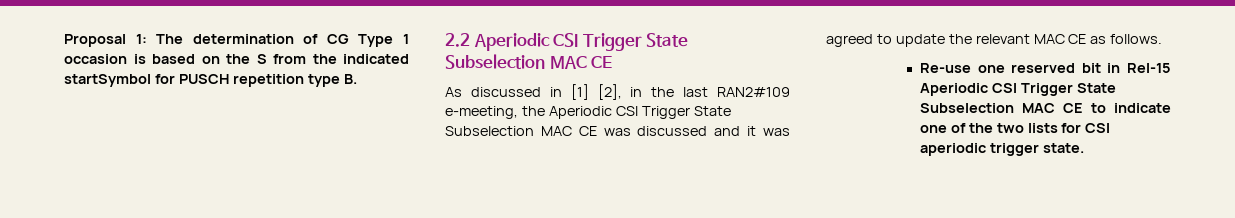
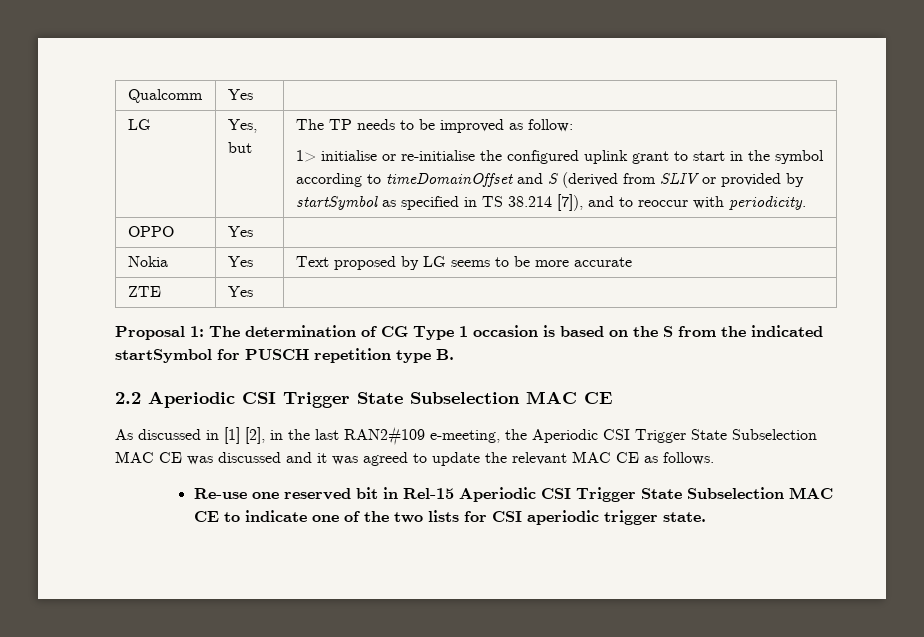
(64, 40) none -> [127,89,203,103] [227,89,253,100] [127,119,151,130] [227,119,257,133] [227,142,252,153] [295,119,573,133] [295,150,824,164] [295,172,804,188] [295,194,806,211] [127,226,174,237] [227,226,253,237] [127,256,168,267] [227,256,253,267] [295,256,632,270] [127,286,161,297] [227,286,253,297] Qualcomm | Yes | // LG | Yes, but | The TP needs to be improved as follow: // 1> initialise or re-initialise the configured uplink grant to start in the symbol according to timeDomainOffset and S (derived from SLIV or provided by startSymbol as specified in TS 38.214 [7]), and to reoccur with periodicity. // OPPO | Yes | // Nokia | Yes | Text proposed by LG seems to be more accurate // ZTE | Yes | //

